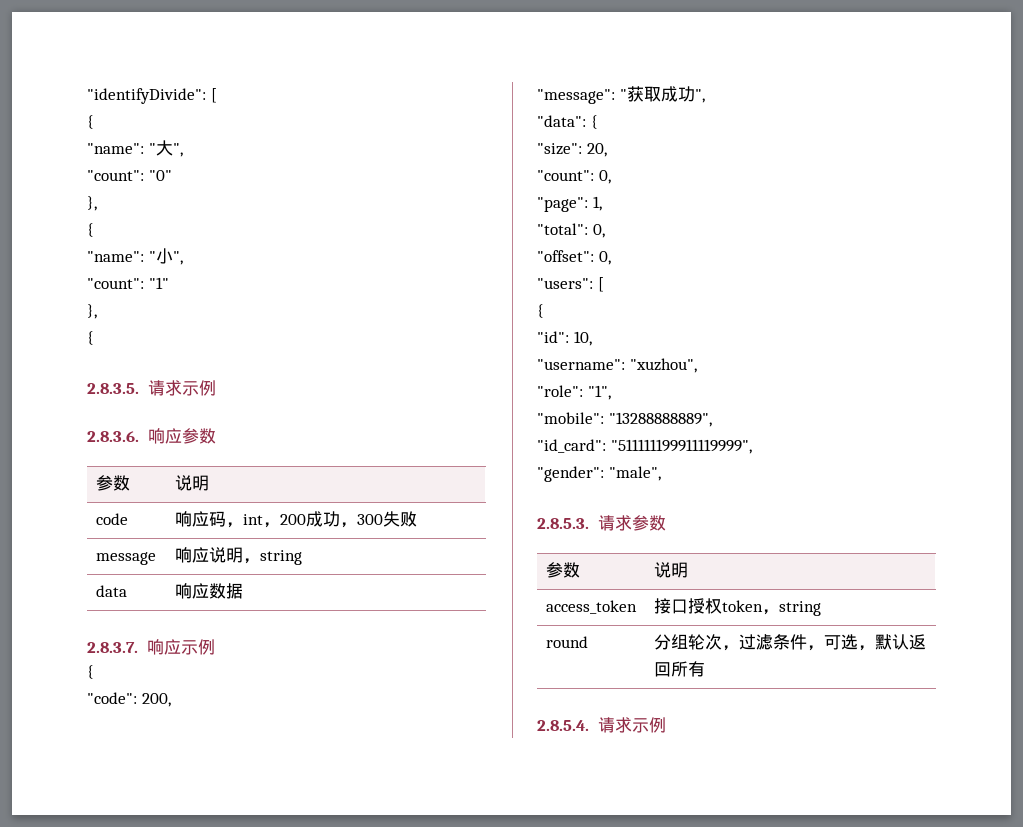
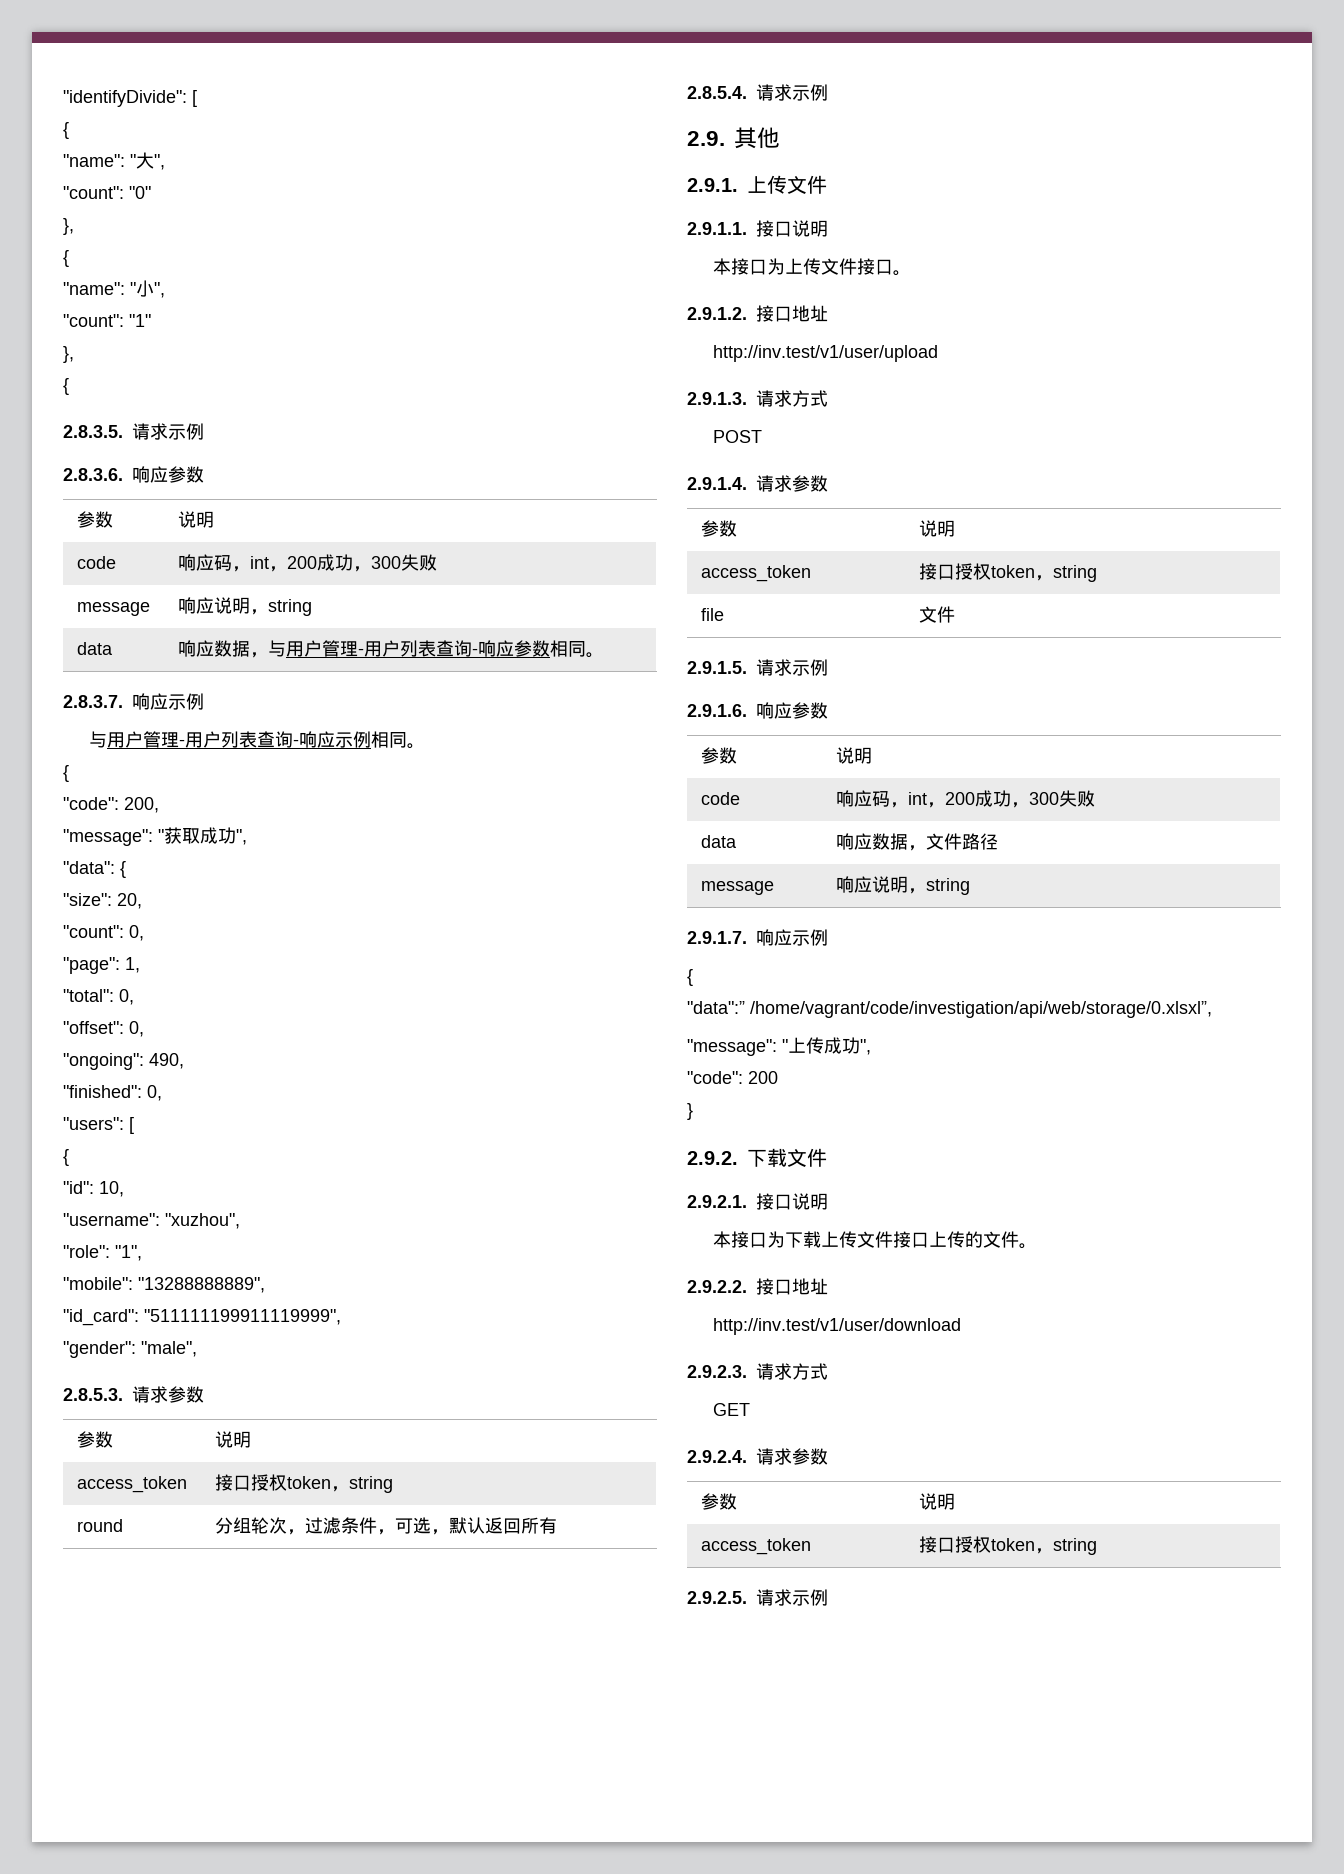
[87,639,215,655] // 2.8.3.7.响应示例 -> [249,640,604,658] [63,693,204,710] [89,731,426,749] ，与用户管理-用户列表查询-响应参数相同。 // 2.8.3.7.响应示例 // 与用户管理-用户列表查询-响应示例相同。
(611, 258) none -> [63,1053,184,1070] [63,1085,162,1101] // "ongoing": 490, // "finished": 0,
(666, 725) none -> [687,127,780,149] [687,175,827,194] [687,220,828,237] [713,258,912,276] [687,305,828,322] [713,345,939,362] [687,390,828,407] [713,430,763,443] [687,475,828,492] [700,520,737,537] [918,520,955,537] [700,565,811,582] [918,563,1097,582] [700,608,724,621] [918,606,955,623] [687,659,828,676] [687,702,828,719] [700,747,737,764] [835,747,872,764] [700,792,740,805] [835,790,1095,808] [700,835,737,848] [835,833,998,851] [700,881,774,895] [835,876,970,895] [687,929,828,946] [687,969,693,986] [687,1001,1212,1018] [687,1037,871,1056] [687,1071,778,1084] [687,1103,693,1120] [687,1148,827,1167] [687,1193,828,1210] [713,1231,1038,1249] [687,1278,828,1295] [713,1318,962,1335] [687,1363,828,1380] [713,1403,751,1416] [687,1448,828,1465] [700,1493,737,1510] [918,1493,955,1510] [700,1538,811,1555] [918,1536,1097,1555] [687,1589,828,1606] // 2.9.其他 // 2.9.1.上传文件 // 2.9.1.1.接口说明 // 本接口为上传文件接口。 // 2.9.1.2.接口地址 // http://inv.test/v1/user/upload // 2.9.1.3.请求方式 // POST // 2.9.1.4.请求参数 // 参数 | 说明 // access_token | 接口授权token，string // file | 文件 // 2.9.1.5.请求示例 // 2.9.1.6.响应参数 // 参数 | 说明 // code | 响应码，int，200成功，300失败 // data | 响应数据，文件路径 // message | 响应说明，string // 2.9.1.7.响应示例 // { // "data":” /home/vagrant/code/investigation/api/web/storage/0.xlsxl”, // "message": "上传成功", // "code": 200 // } // 2.9.2.下载文件 // 2.9.2.1.接口说明 // 本接口为下载上传文件接口上传的文件。 // 2.9.2.2.接口地址 // http://inv.test/v1/user/download // 2.9.2.3.请求方式 // GET // 2.9.2.4.请求参数 // 参数 | 说明 // access_token | 接口授权token，string // 2.9.2.5.请求示例

